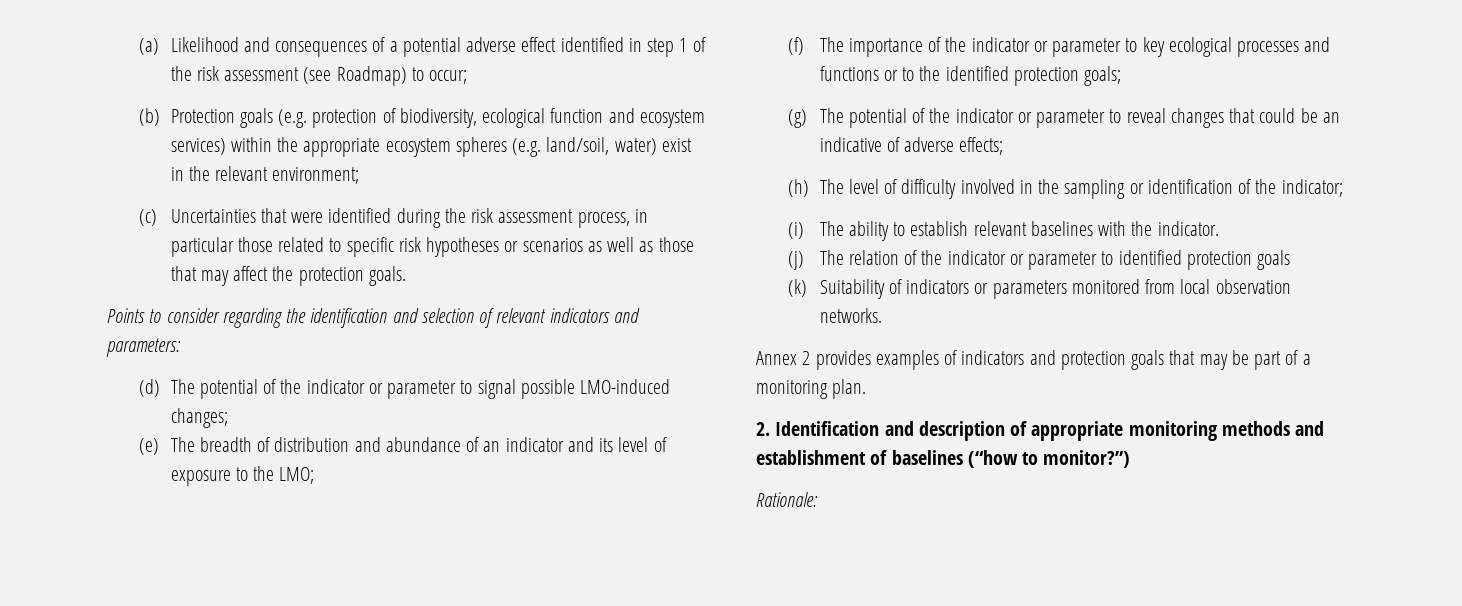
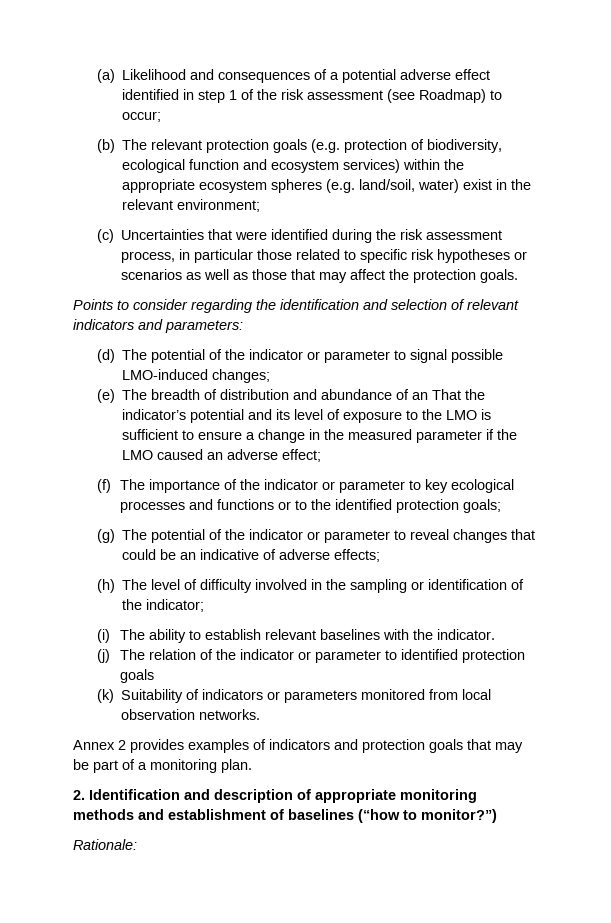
[170,109,235,123] Protection -> [121,139,269,153] The relevant protection
[505,437,564,452] indicator -> [431,389,485,400] [121,409,244,423] That the indicator’s potential
[279,467,315,484] LMO; -> [445,409,491,420] [121,429,517,443] [121,449,321,462] LMO is sufficient to ensure a change in the measured parameter if the LMO caused an adverse effect;

